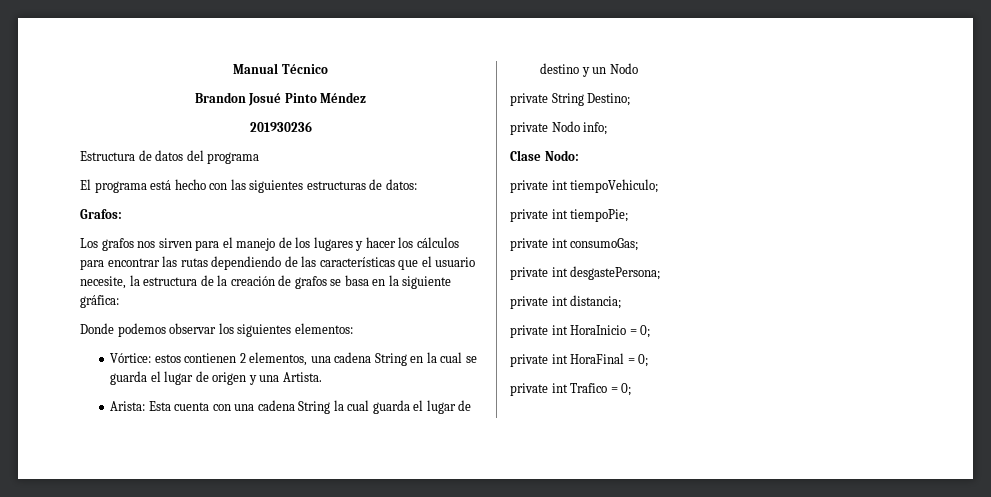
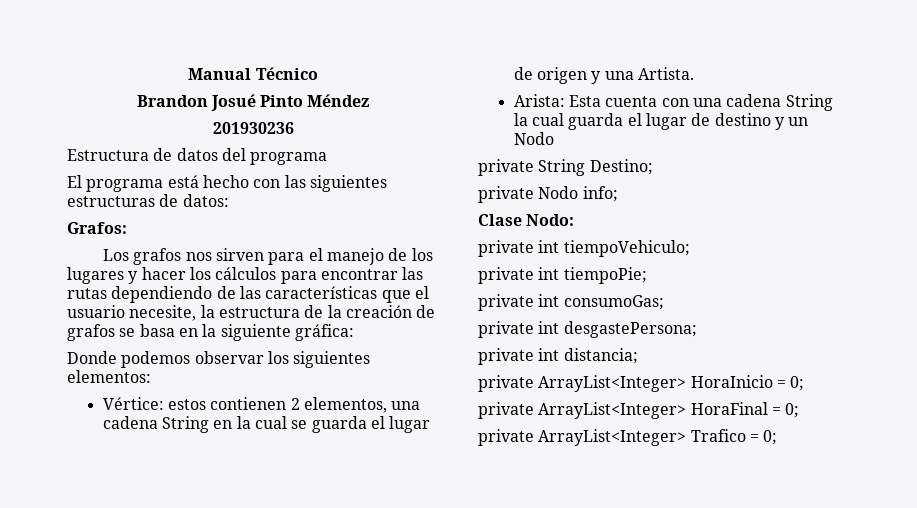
[110,353,152,363] Vórtice: -> [102,397,164,410] Vértice:
[551,325,568,335] int -> [538,375,687,392] ArrayList<Integer>
[551,354,568,364] int -> [538,402,687,419] ArrayList<Integer>
[551,383,568,393] int -> [538,429,687,446] ArrayList<Integer>

